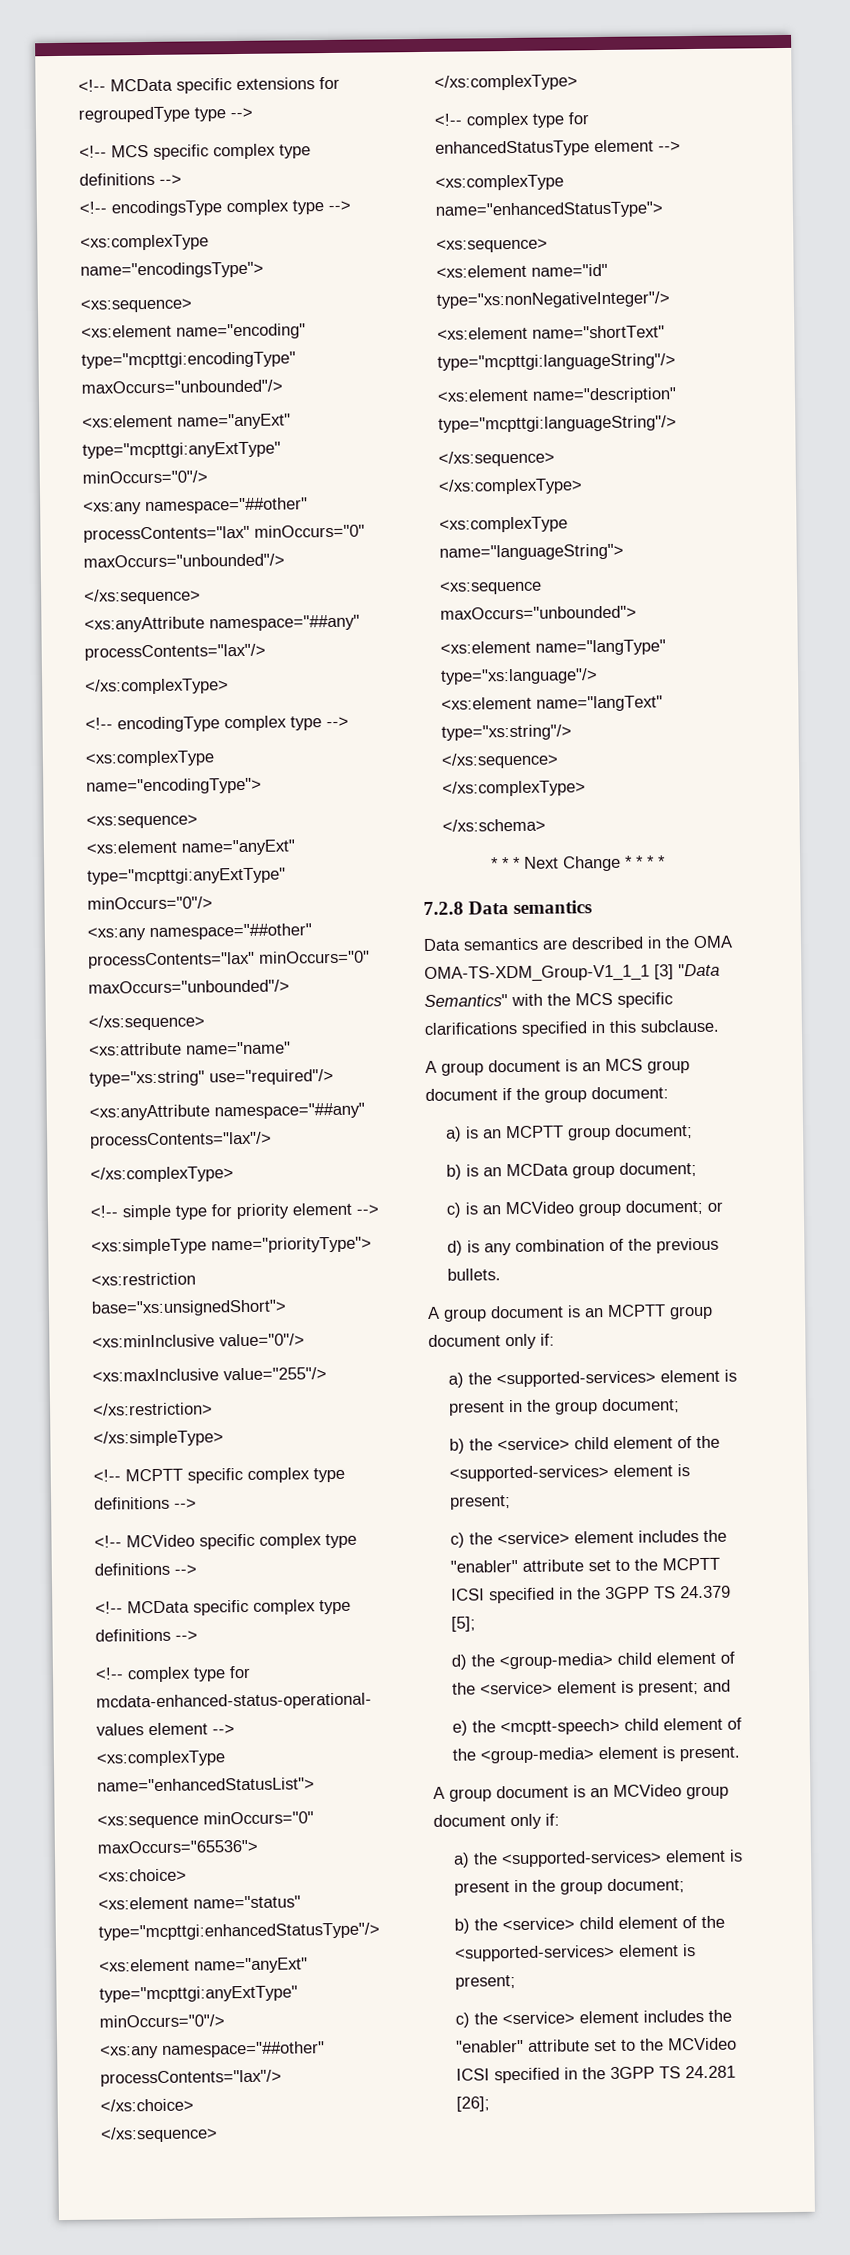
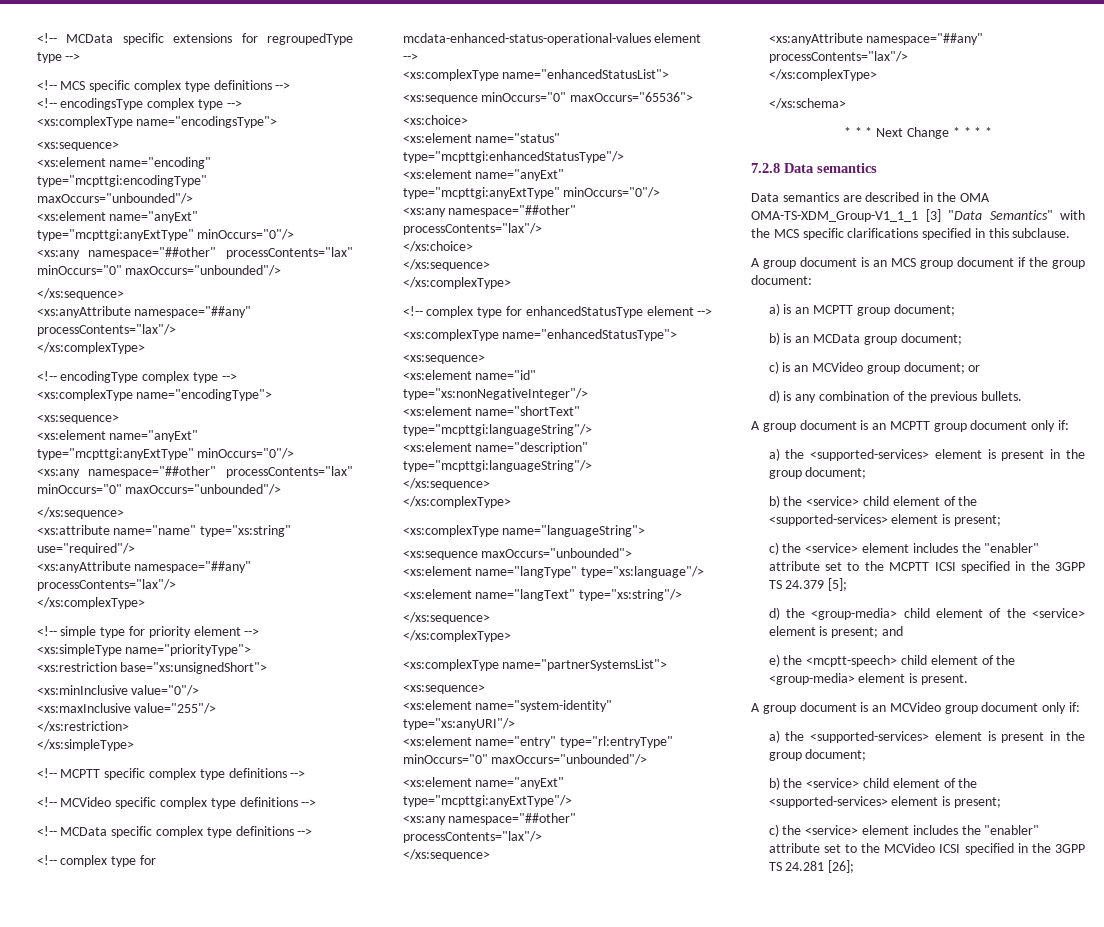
(586, 788) none -> [402,659,668,671] [402,684,485,694] [402,700,613,712] [402,718,515,730] [402,736,674,748] [402,754,648,765] [402,777,565,789] [402,795,572,807] [402,813,577,825] [402,831,542,843] [402,849,490,861] [768,33,984,45] [768,51,908,63] [768,69,877,81] // <xs:complexType name="partnerSystemsList"> // <xs:sequence> // <xs:element name="system-identity" type="xs:anyURI"/> // <xs:element name="entry" type="rl:entryType" minOccurs="0" maxOccurs="unbounded"/> // <xs:element name="anyExt" type="mcpttgi:anyExtType"/> // <xs:any namespace="##other" processContents="lax"/> // </xs:sequence> // <xs:anyAttribute namespace="##any" processContents="lax"/> // </xs:complexType>

